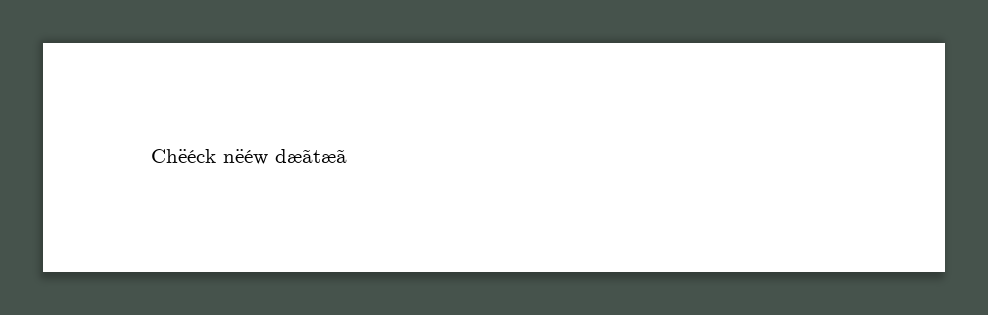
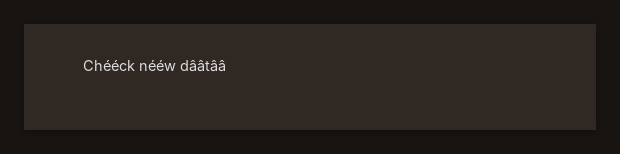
[151,149,347,165] Chëéck nëéw dæãtæã -> [83,59,226,72] Chééck nééw dââtââ

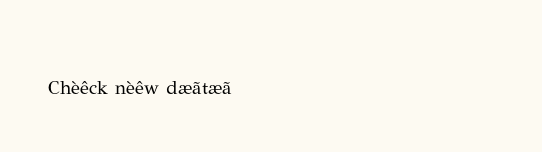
[83,59,226,72] Chééck nééw dââtââ -> [48,81,232,94] Chèêck nèêw dæãtæã

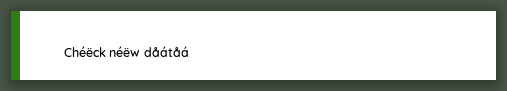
[48,81,232,94] Chèêck nèêw dæãtæã -> [64,46,189,57] Chéëck néëw dåátåá

